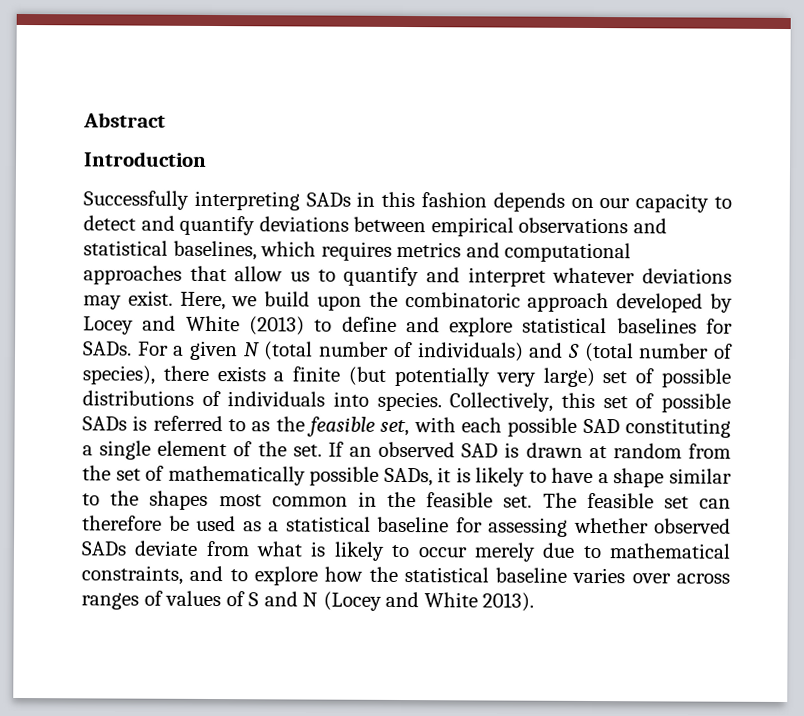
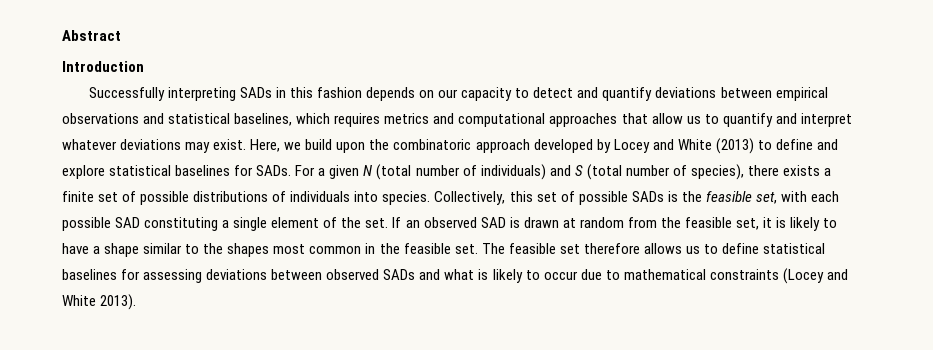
[348,366,595,388] (but potentially very large) -> (94, 196) none
[152,415,271,432] referred to as -> (678, 196) none
[115,465,433,487] set of mathematically possible SADs, -> [684,217,759,230] feasible set,
[699,498,731,509] [82,515,731,537] [81,540,250,557] can therefore be used as a statistical baseline for assessing whether observed SADs deviate from -> [583,243,826,254] [62,269,441,283] therefore allows us to define statistical baselines for assessing deviations between observed SADs and
[473,542,536,562] merely -> (578, 275) none
[81,565,730,586] [81,590,319,610] constraints, and to explore how the statistical baseline varies over across ranges of values of S and N -> [709,269,779,280] constraints

